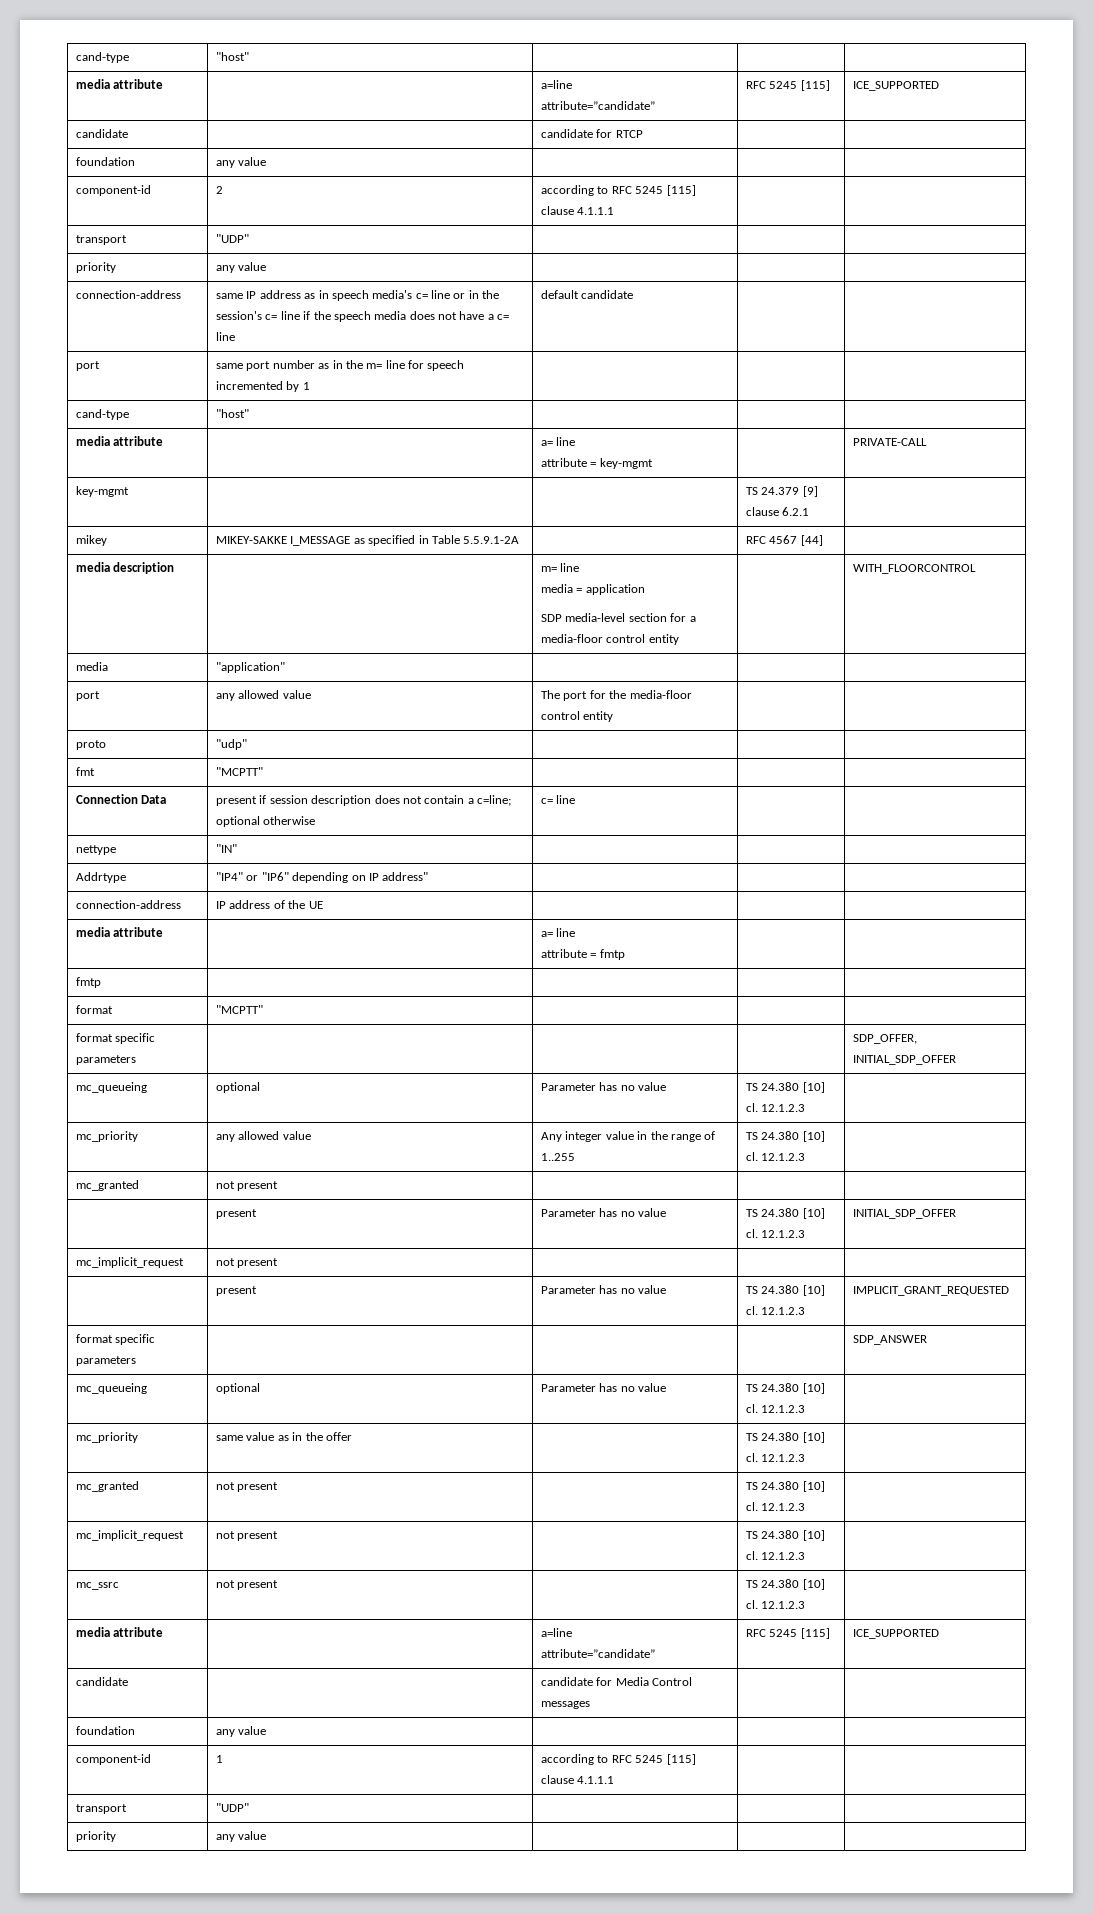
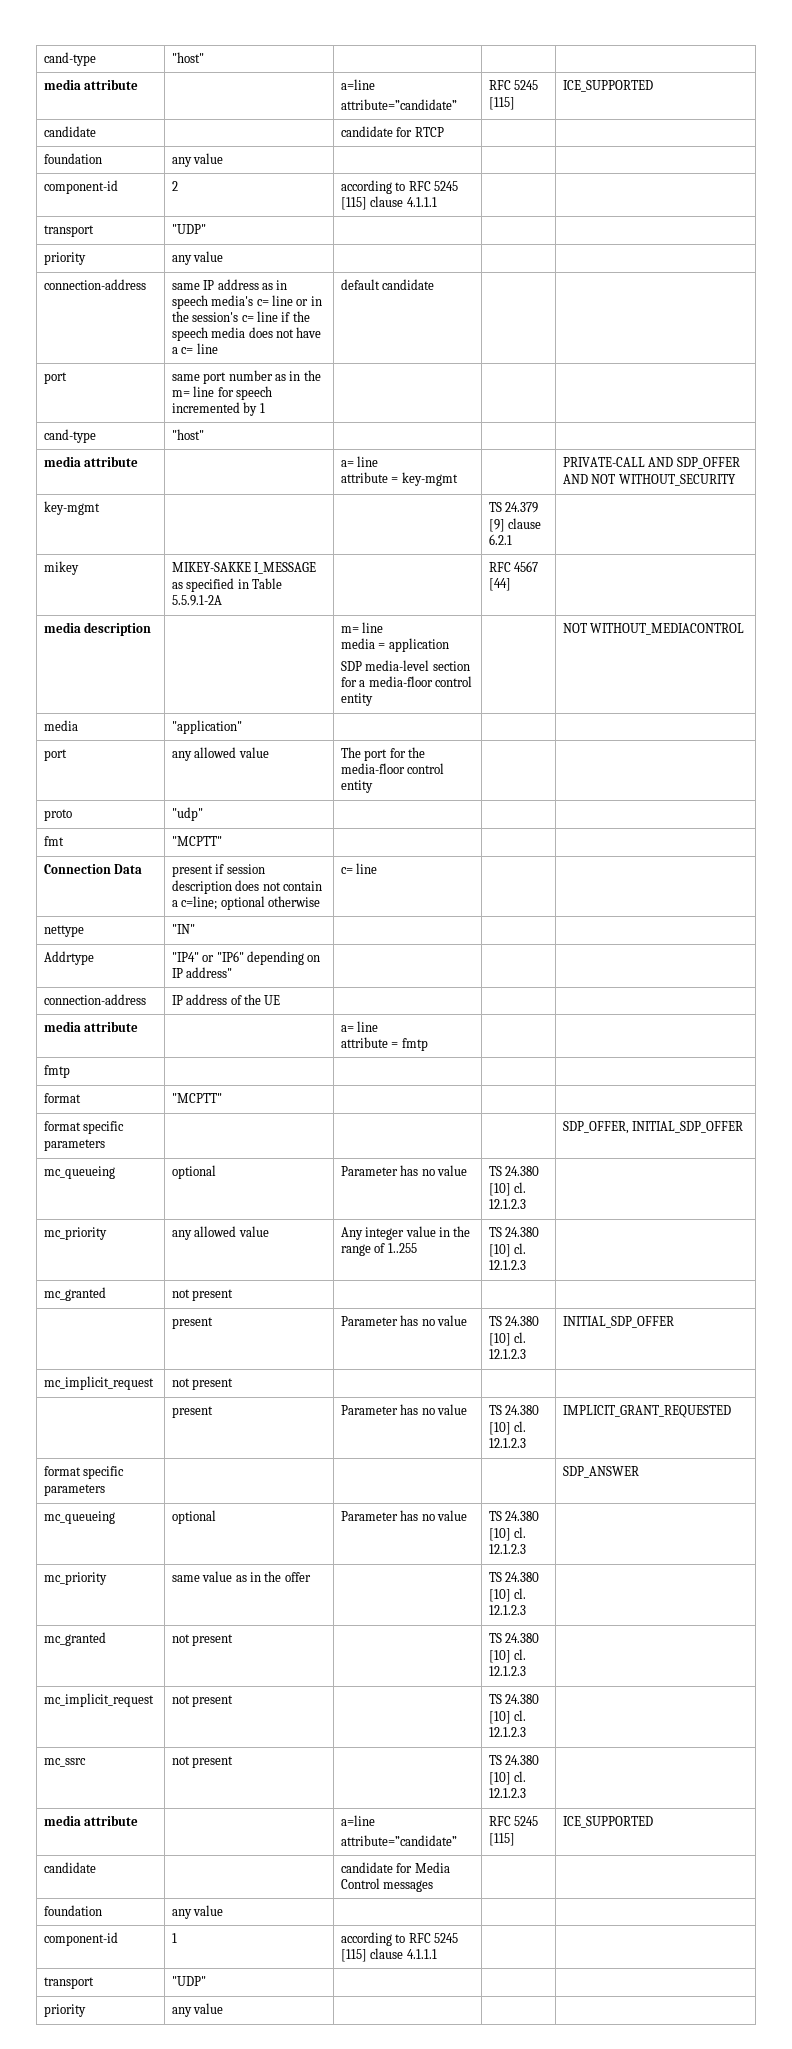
(928, 442) none -> [648,457,740,469] [562,474,736,486] AND SDP_OFFER AND NOT WITHOUT_SECURITY
[853,564,977,574] WITH_FLOORCONTROL -> [562,623,745,635] NOT WITHOUT_MEDIACONTROL

